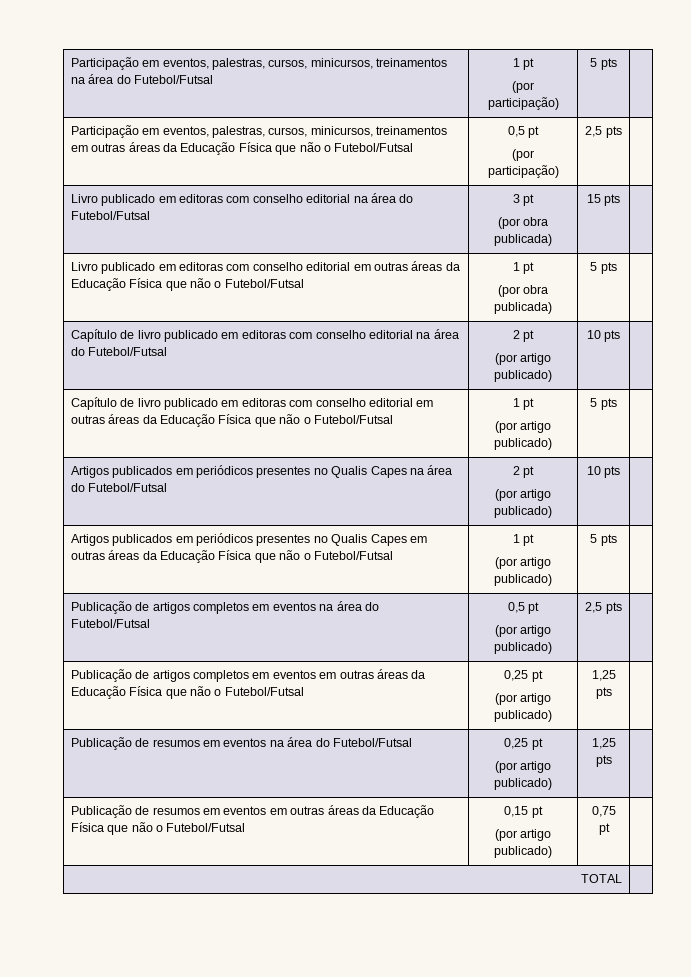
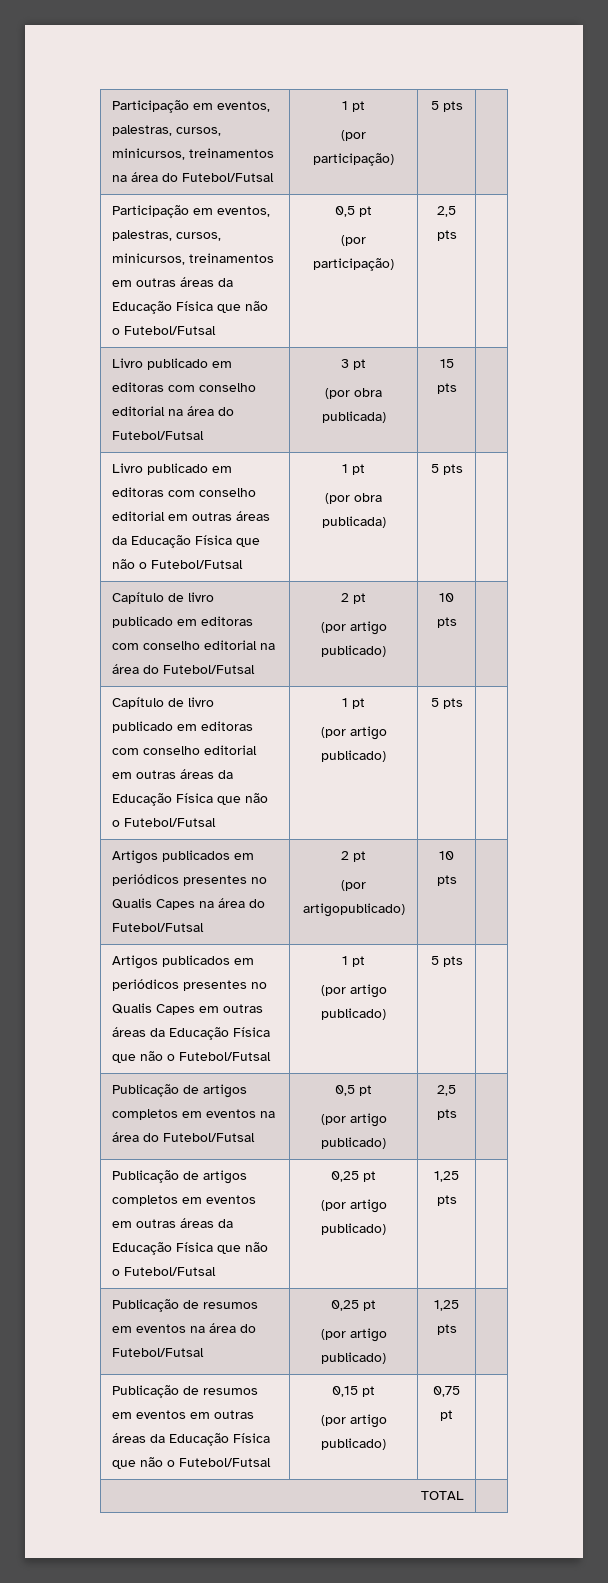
[520,489,552,501] [494,506,552,518] artigo publicado) -> [302,903,405,917] artigopublicado)

